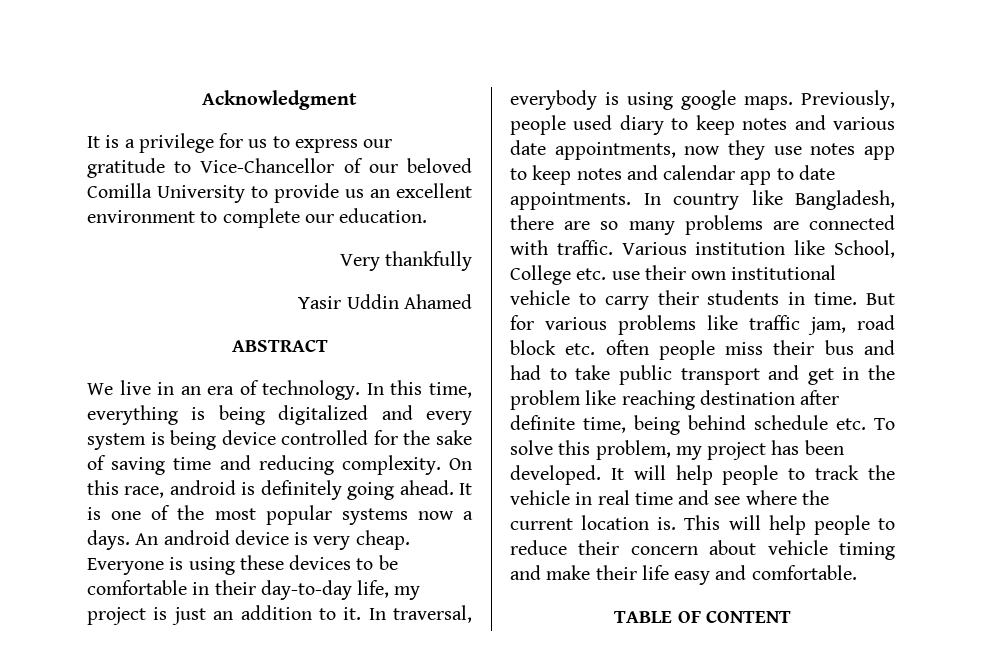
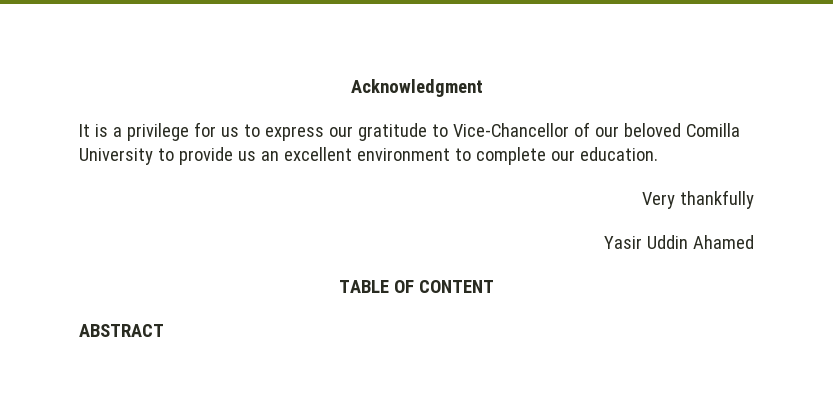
[231,339,328,352] [87,380,472,400] [87,405,472,425] [87,430,472,450] [87,455,472,475] [87,480,472,500] [87,505,473,525] [87,530,410,550] [87,555,398,575] [87,580,421,600] [87,605,472,625] [510,90,895,110] [510,115,895,135] [510,140,895,160] [510,165,835,185] [510,190,895,210] [510,215,895,235] [510,240,895,258] [510,265,837,285] [510,290,895,310] [510,315,895,335] [510,340,895,360] [510,365,895,385] [510,390,840,410] [510,415,895,435] [510,440,844,460] [510,465,895,485] [510,490,829,505] [510,515,895,535] [510,540,895,560] [510,565,857,585] // ABSTRACT // We live in an era of technology. In this time, everything is being digitalized and every system is being device controlled for the sake of saving time and reducing complexity. On this race, android is definitely going ahead. It is one of the most popular systems now a days. An android device is very cheap. Everyone is using these devices to be comfortable in their day-to-day life, my project is just an addition to it. In traversal, everybody is using google maps. Previously, people used diary to keep notes and various date appointments, now they use notes app to keep notes and calendar app to date appointments. In country like Bangladesh, there are so many problems are connected with traffic. Various institution like School, College etc. use their own institutional vehicle to carry their students in time. But for various problems like traffic jam, road block etc. often people miss their bus and had to take public transport and get in the problem like reaching destination after definite time, being behind schedule etc. To solve this problem, my project has been developed. It will help people to track the vehicle in real time and see where the current location is. This will help people to reduce their concern about vehicle timing and make their life easy and comfortable. -> (754, 242) none
(791, 616) none -> [79,324,164,337] // ABSTRACT

